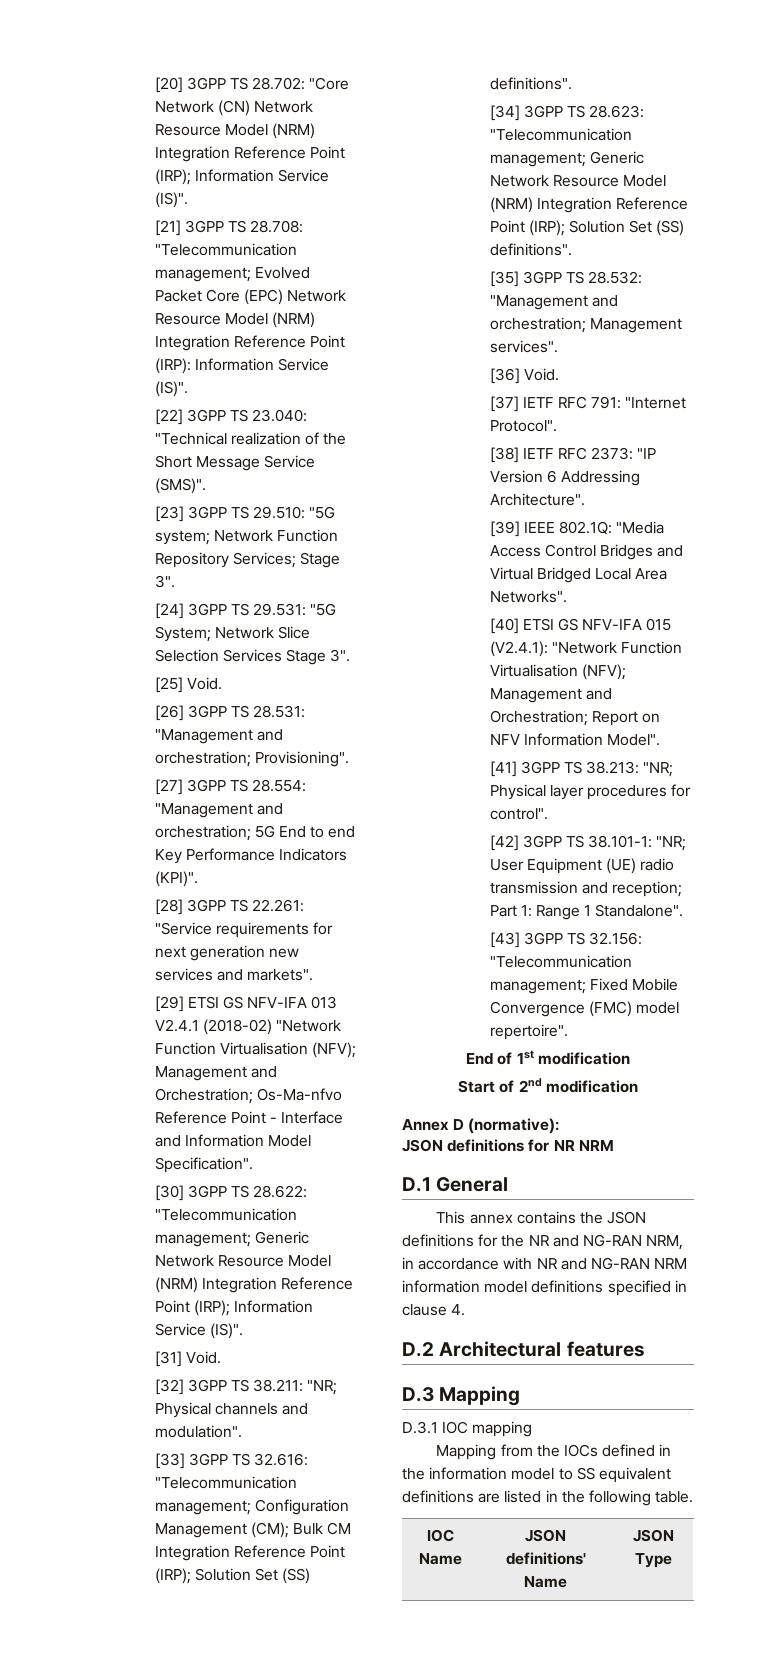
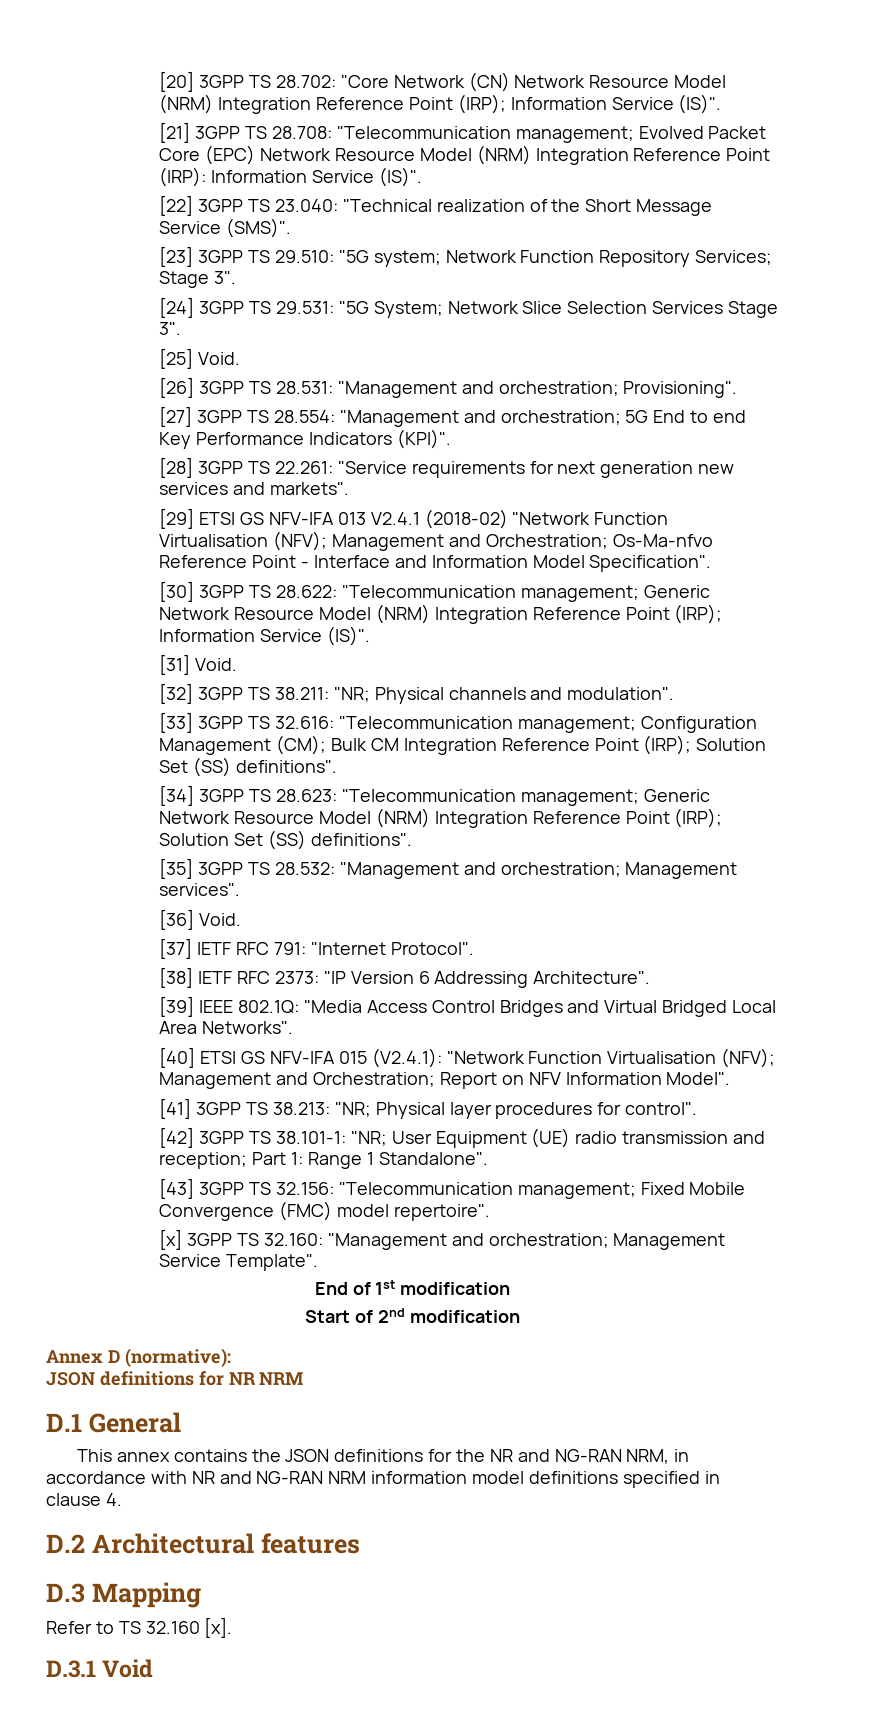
(568, 1032) none -> [159,1229,726,1250] [159,1254,319,1271] // [x] 3GPP TS 32.160: "Management and orchestration; Management Service Template".
[402,1421,533,1437] [436,1444,672,1460] [402,1467,671,1483] [402,1490,694,1506] [426,1529,454,1542] [418,1553,462,1565] [525,1529,566,1542] [505,1552,586,1565] [524,1576,567,1588] [633,1529,674,1542] [635,1553,672,1568] D.3.1 IOC mapping // Mapping from the IOCs defined in the information model to SS equivalent definitions are listed in the following table. // IOC Name | JSON definitions' Name | JSON Type -> [46,1617,233,1638] [46,1659,154,1678] Refer to TS 32.160 [x]. // D.3.1 Void

